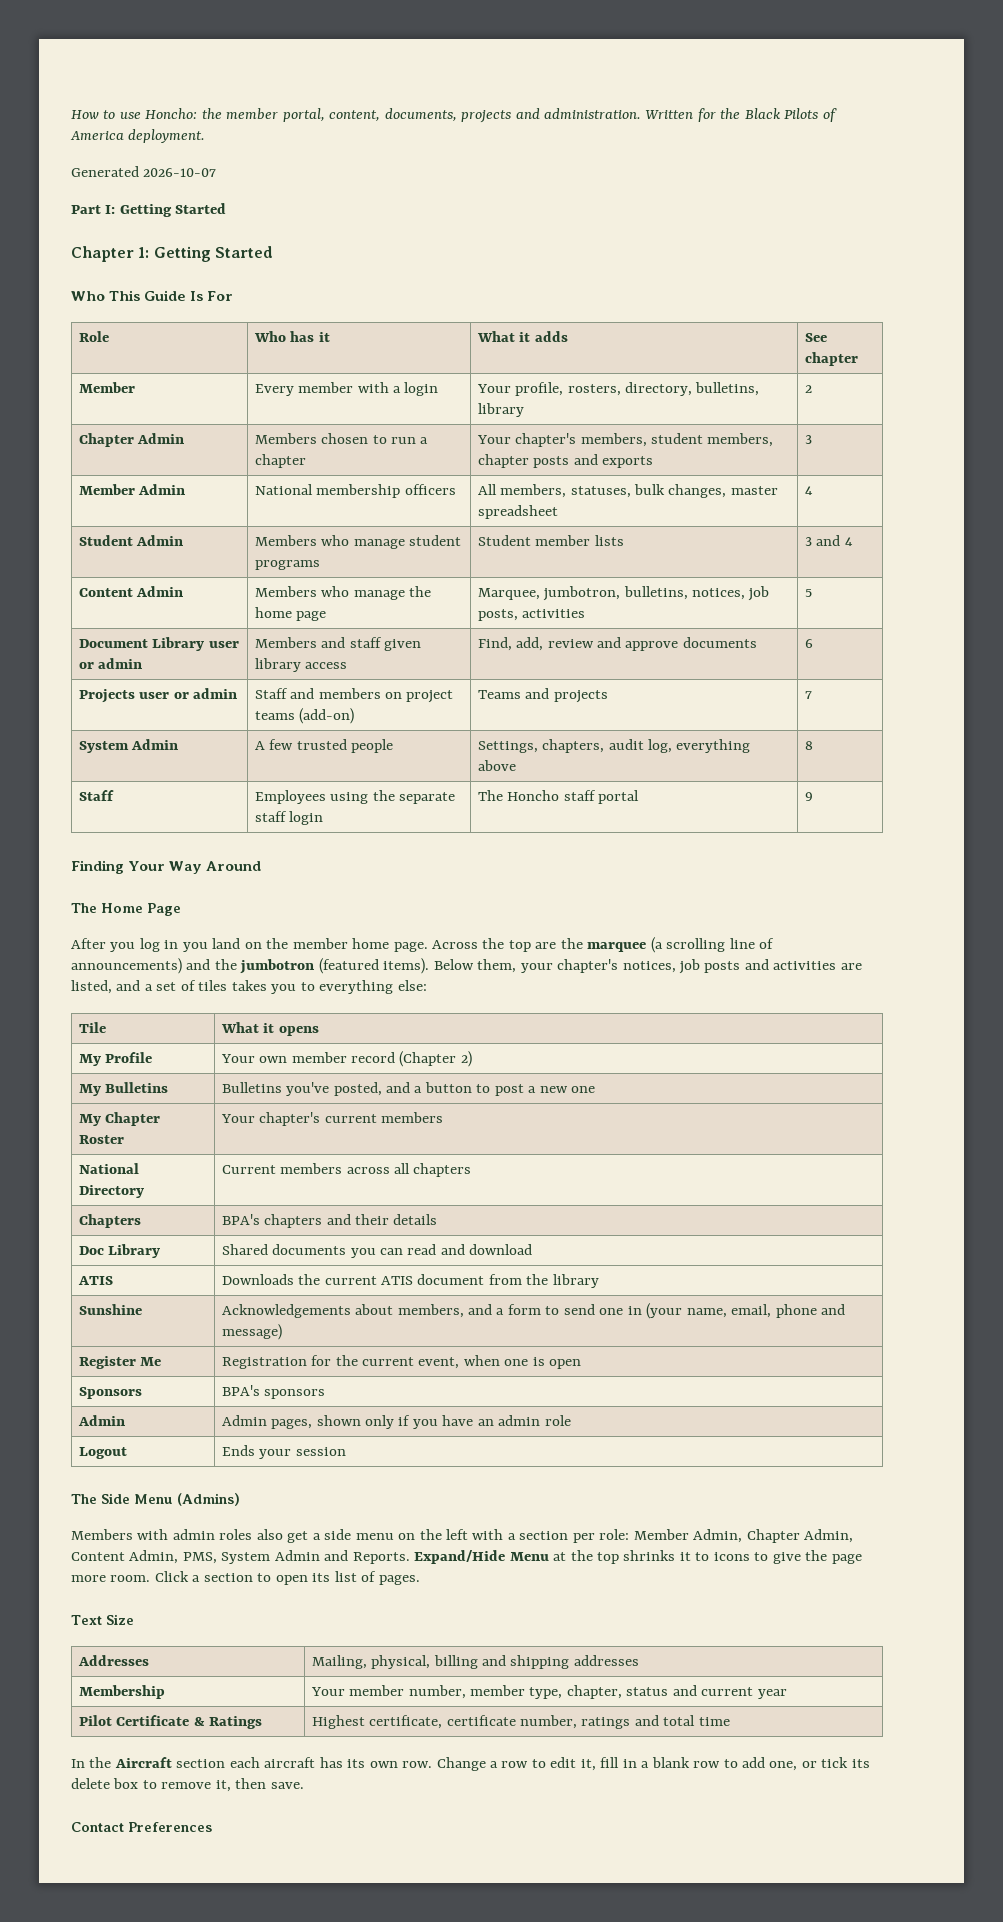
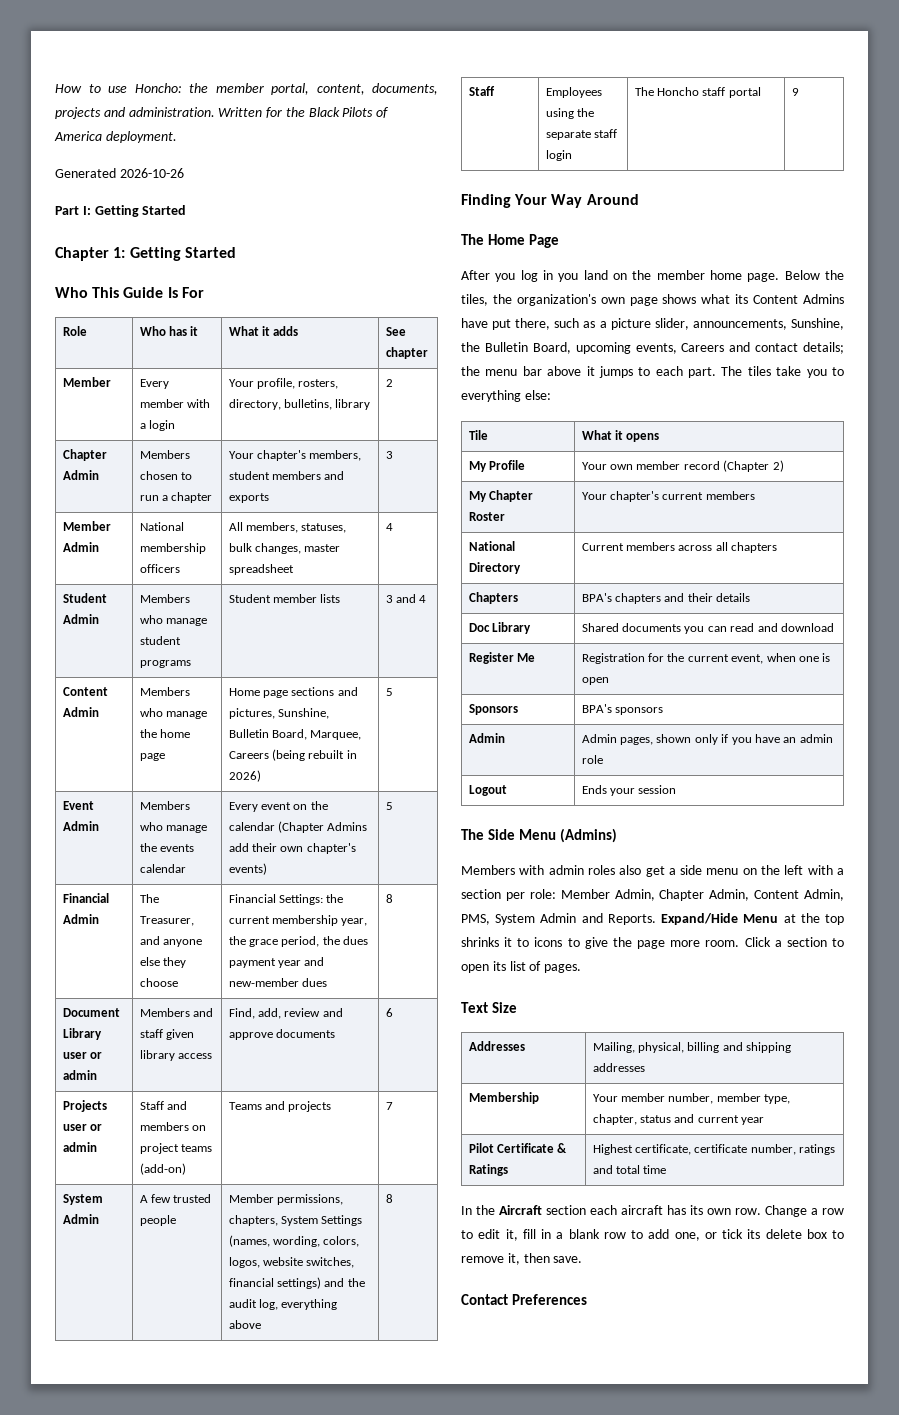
[143,168,217,177] 2026-10-07 -> [119,168,184,178] 2026-10-26
[707,433,774,447] [477,454,570,468] members, chapter posts -> [272,471,322,480] members
[477,586,770,601] [477,609,586,621] [804,589,812,597] Marquee, jumbotron, bulletins, notices, job posts, activities | 5 -> [228,687,358,698] [228,708,330,719] [228,729,362,740] [228,749,357,761] [228,770,261,782] [385,688,393,696] [62,801,94,810] [62,821,99,831] [139,801,190,810] [139,822,208,833] [139,843,195,852] [139,864,186,873] [228,801,328,812] [228,821,368,833] [228,843,356,854] [228,863,267,875] [385,802,393,810] [62,893,109,903] [62,914,99,924] [139,894,159,903] [139,916,194,926] [139,936,203,947] [139,957,187,968] [139,978,178,987] [228,894,344,905] [228,915,368,926] [228,936,369,947] [228,957,325,968] [228,978,328,987] [385,894,393,903] Home page sections and pictures, Sunshine, Bulletin Board, Marquee, Careers (being rebuilt in 2026) | 5 // Event Admin | Members who manage the events calendar | Every event on the calendar (Chapter Admins add their own chapter's events) | 5 // Financial Admin | The Treasurer, and anyone else they choose | Financial Settings: the current membership year, the grace period, the dues payment year and new-member dues | 8
[477,739,605,753] Settings, chapters, -> [228,1194,344,1205] [228,1215,363,1226] [228,1235,360,1247] [228,1257,355,1268] [228,1277,365,1289] Member permissions, chapters, System Settings (names, wording, colors, logos, website switches, financial settings) and the
[432,937,775,953] [71,958,862,974] [71,980,267,994] Across the top are the marquee (a scrolling line of announcements) and the jumbotron (featured items). Below them, your chapter's notices, job posts and activities are listed, and a set of tiles takes -> [784,270,844,280] [461,294,844,306] [461,318,844,330] [461,342,844,354] [461,366,802,378] Below the tiles, the organization's own page shows what its Content Admins have put there, such as a picture slider, announcements, Sunshine, the Bulletin Board, upcoming events, Careers and contact details; the menu bar above it jumps to each part. The tiles take
[78,1082,169,1096] [221,1082,596,1096] // My Bulletins | Bulletins you've posted, and a button to post a new one -> (784, 466) none
[77,1276,113,1285] [221,1274,599,1288] [78,1304,142,1315] [221,1303,846,1319] [221,1324,282,1340] // ATIS | Downloads the current ATIS document from the library // Sunshine | Acknowledgements about members, and a form to send one in (your name, email, phone and message) -> (834, 627) none

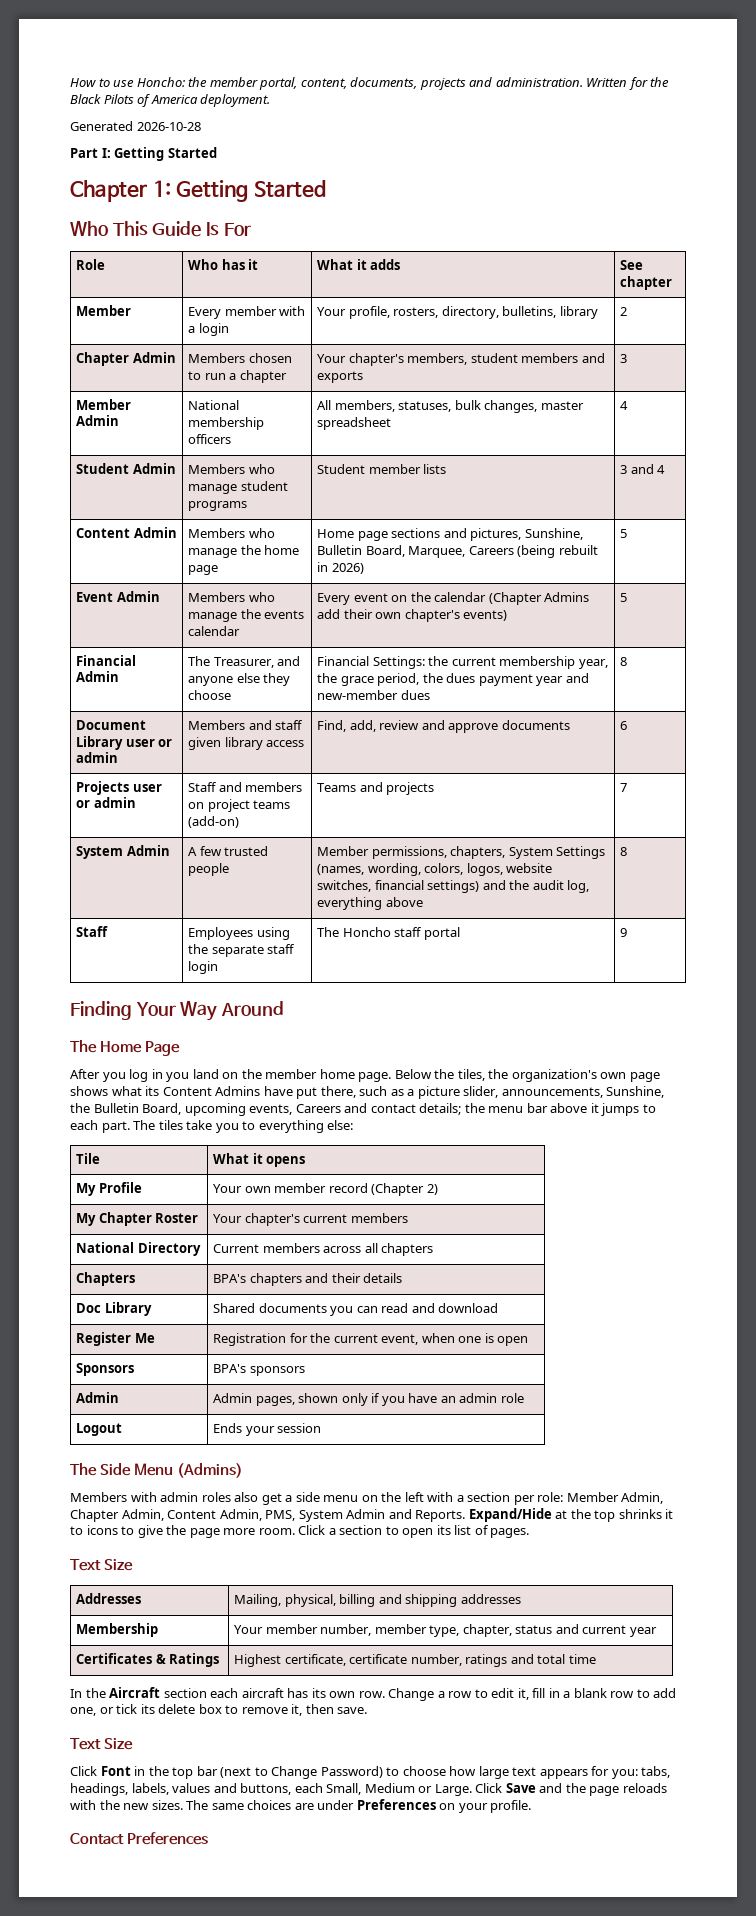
[119,168,184,178] 2026-10-26 -> [136,122,201,131] 2026-10-28
[743,914,779,923] Menu -> (552, 1515) none
[468,1143,555,1153] Pilot Certificate -> [76,1653,153,1664] Certificates
(583, 1259) none -> [70,1738,134,1750] [70,1766,671,1779] [70,1783,667,1796] [70,1799,532,1813] // Text Size // Click Font in the top bar (next to Change Password) to choose how large text appears for you: tabs, headings, labels, values and buttons, each Small, Medium or Large. Click Save and the page reloads with the new sizes. The same choices are under Preferences on your profile.

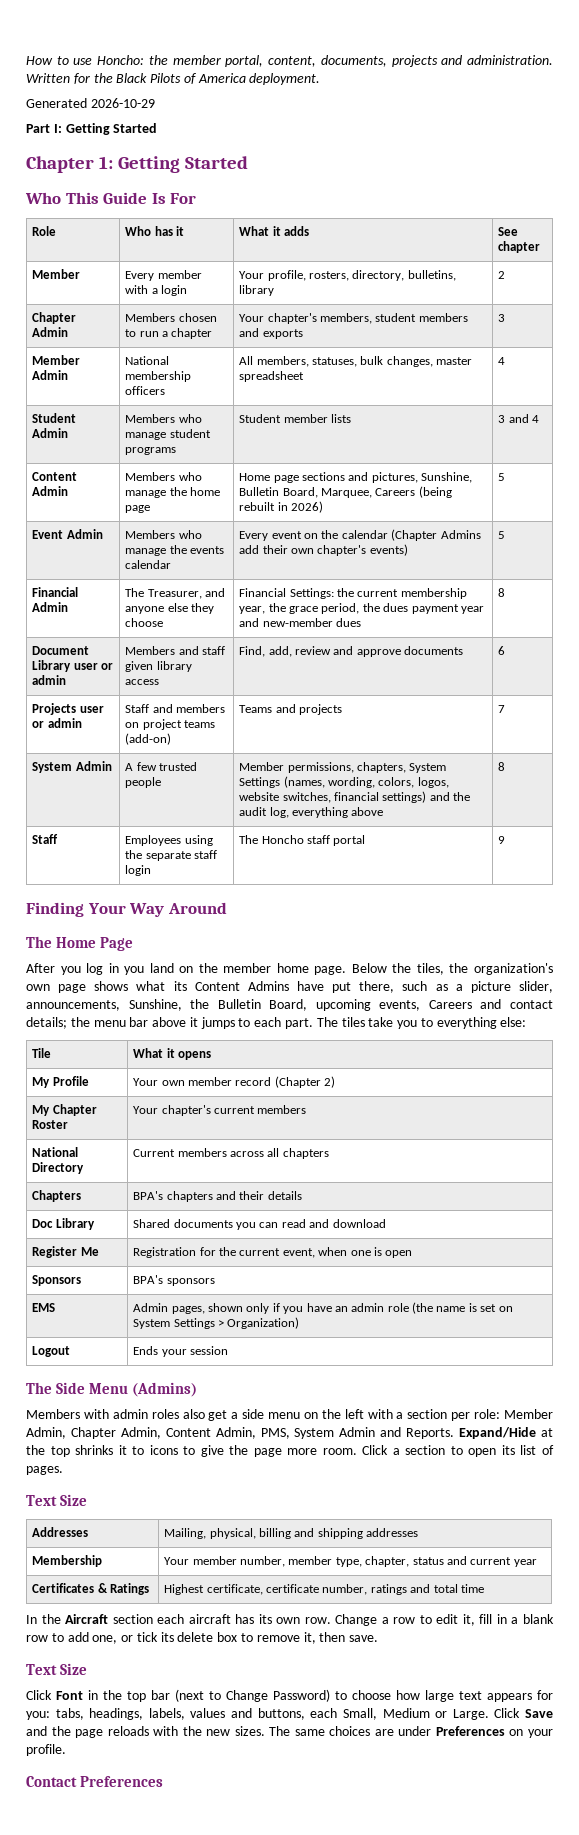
[136,122,201,131] 2026-10-28 -> [90,98,155,108] 2026-10-29
[76,1392,120,1403] Admin -> [32,1303,56,1312] EMS
(524, 1398) none -> [412,1302,513,1314] [133,1317,300,1329] (the name is set on System Settings > Organization)

